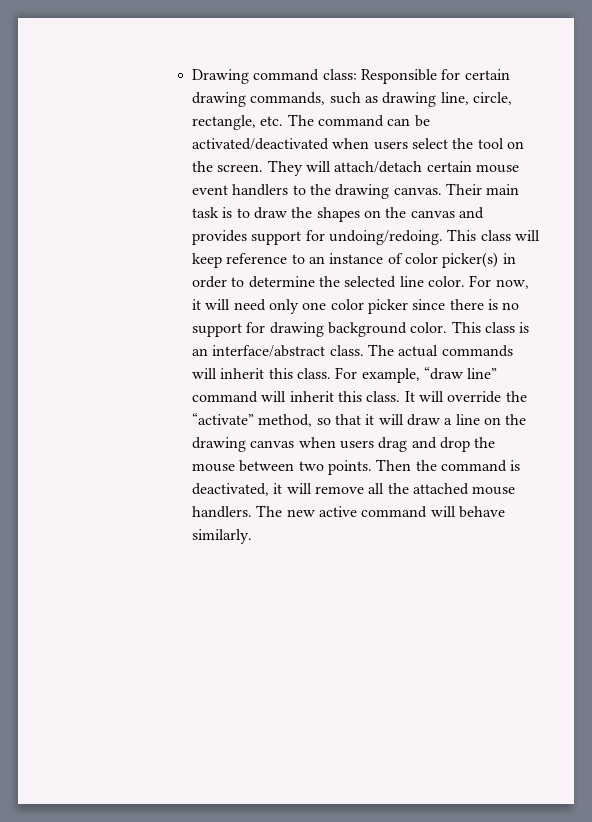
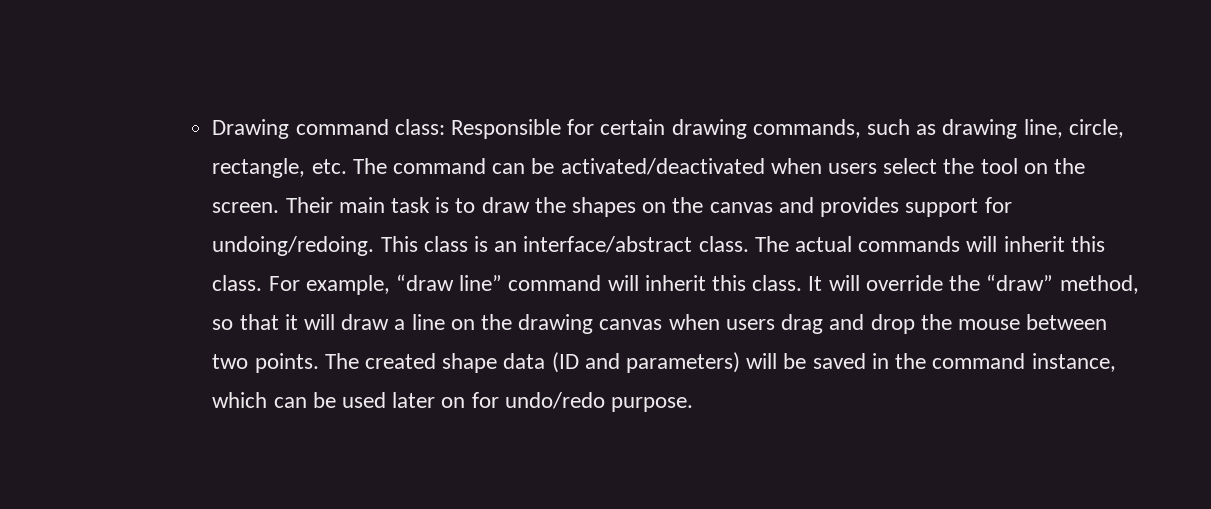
[267,160,519,176] [191,184,442,199] They will attach/detach certain mouse event handlers to the drawing canvas. -> (280, 207) none
[514,230,540,241] [191,252,516,268] [191,275,529,289] [191,299,520,314] [191,321,515,337] will keep reference to an instance of color picker(s) in order to determine the selected line color. For now, it will need only one color picker since there is no support for drawing background color. This class -> (468, 244) none
[191,413,254,425] “activate” -> [986,274,1054,291] “draw”
[376,459,521,472] [191,483,516,496] [191,505,505,518] [191,529,252,544] Then the command is deactivated, it will remove all the attached mouse handlers. The new active command will behave similarly. -> [324,352,1116,373] [212,392,694,412] The created shape data (ID and parameters) will be saved in the command instance, which can be used later on for undo/redo purpose.

